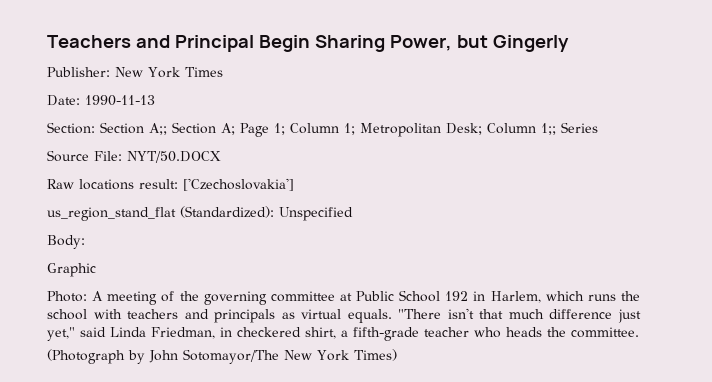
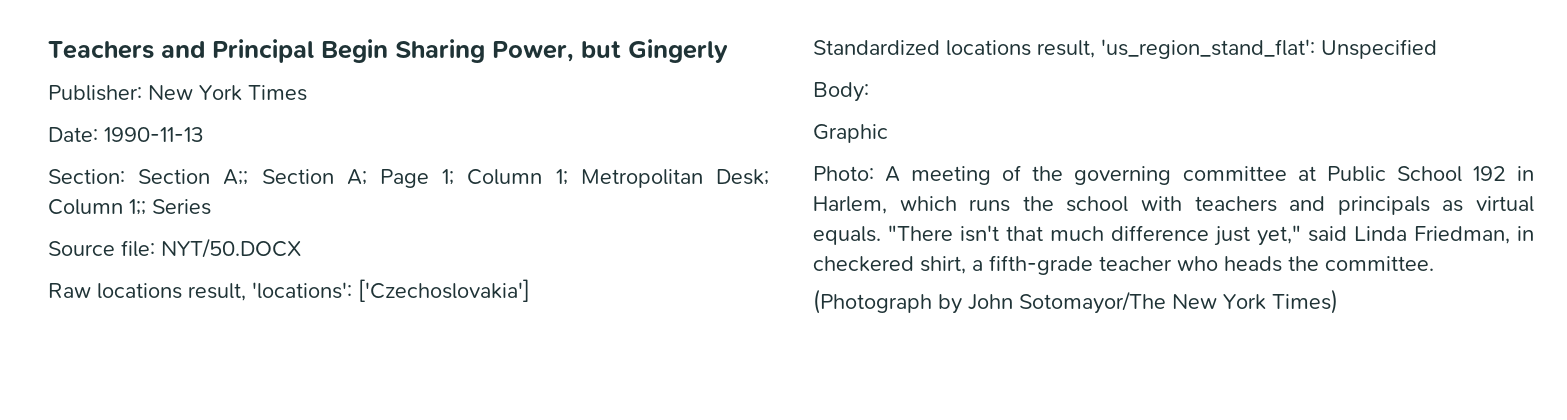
[94,151,122,161] File: -> [121,240,155,257] file:
[139,179,178,189] result: -> [188,282,352,301] result, 'locations':
[47,206,274,221] us_region_stand_flat (Standardized): -> [813,39,1315,59] Standardized locations result, 'us_region_stand_flat':

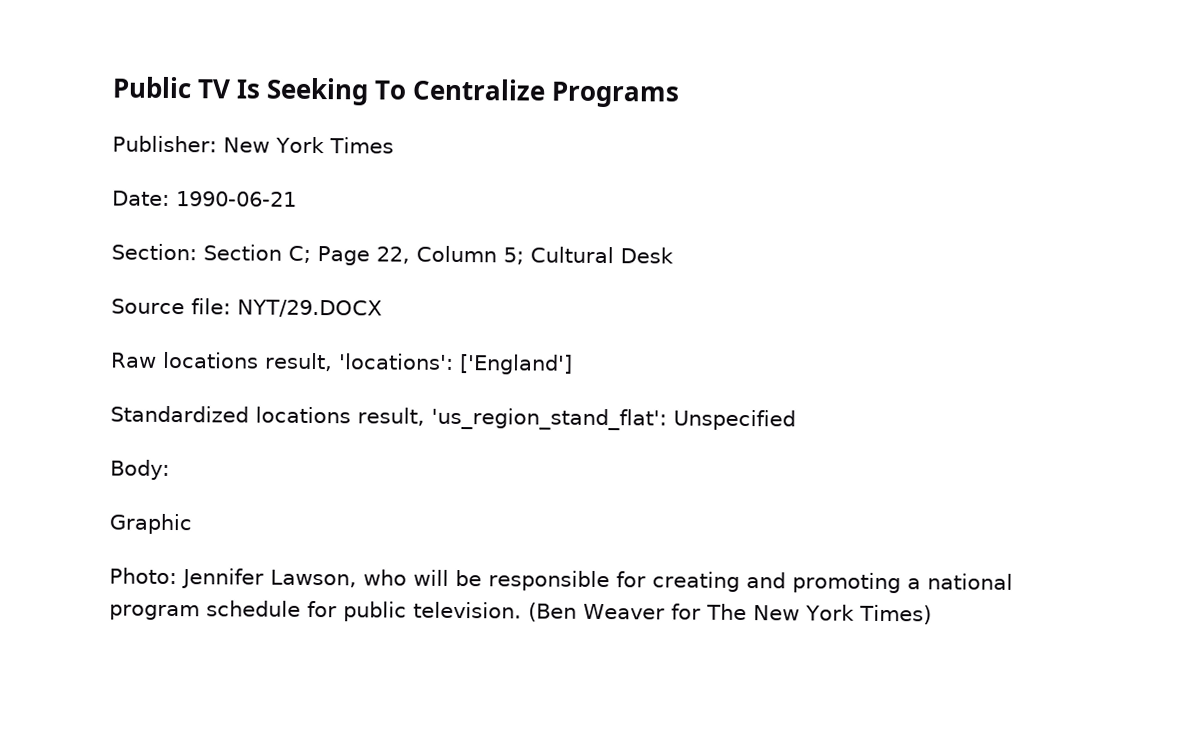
[48,39,728,63] Teachers and Principal Begin Sharing Power, but Gingerly -> [112,76,680,108] Public TV Is Seeking To Centralize Programs
[104,127,204,142] 1990-11-13 -> [176,191,297,207] 1990-06-21
[223,169,769,188] [48,199,211,215] A;; Section A; Page 1; Column 1; Metropolitan Desk; Column 1;; Series -> [288,245,674,266] C; Page 22, Column 5; Cultural Desk
[161,238,301,258] NYT/50.DOCX -> [237,299,382,318] NYT/29.DOCX
[358,279,530,302] ['Czechoslovakia'] -> [459,354,573,375] ['England']
[885,165,1534,185] [813,196,1534,215] [813,225,1534,246] [813,255,1434,275] [813,289,1166,314] A meeting of the governing committee at Public School 192 in Harlem, which runs the school with teachers and principals as virtual equals. "There isn't that much difference just yet," said Linda Friedman, in checkered shirt, a fifth-grade teacher who heads the committee. // (Photograph by John Sotomayor/The -> [181,568,1013,594] [109,600,747,622] Jennifer Lawson, who will be responsible for creating and promoting a national program schedule for public television. (Ben Weaver for The

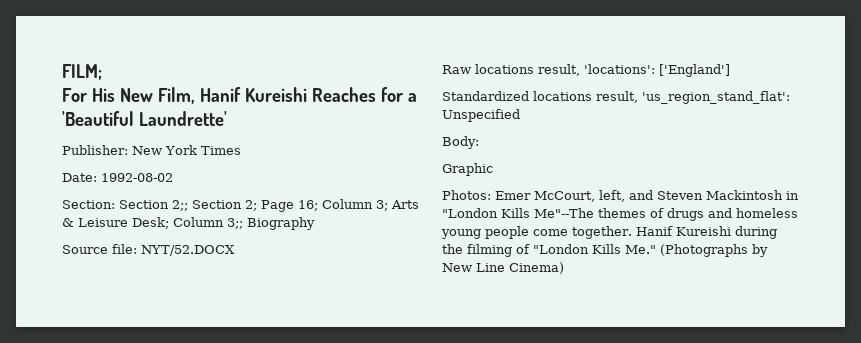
[112,76,680,108] Public TV Is Seeking To Centralize Programs -> [62,64,102,80] [62,87,417,104] [62,111,227,126] FILM; // For His New Film, Hanif Kureishi Reaches for a 'Beautiful Laundrette'
[176,191,297,207] 1990-06-21 -> [101,173,173,182] 1992-08-02
[288,245,674,266] C; Page 22, Column 5; Cultural Desk -> [172,199,419,212] [62,217,315,230] 2;; Section 2; Page 16; Column 3; Arts & Leisure Desk; Column 3;; Biography
[237,299,382,318] NYT/29.DOCX -> [141,245,235,256] NYT/52.DOCX
[109,567,1013,594] [109,600,932,625] Photo: Jennifer Lawson, who will be responsible for creating and promoting a national program schedule for public television. (Ben Weaver for The New York Times) -> [442,190,799,202] [442,208,798,221] [441,226,777,239] [442,244,768,257] [442,262,564,274] Photos: Emer McCourt, left, and Steven Mackintosh in "London Kills Me"--The themes of drugs and homeless young people come together. Hanif Kureishi during the filming of "London Kills Me." (Photographs by New Line Cinema)

